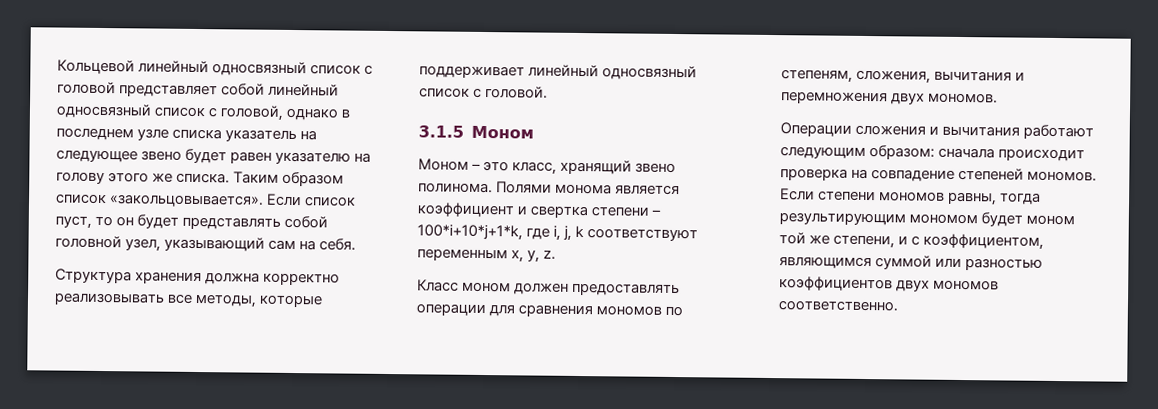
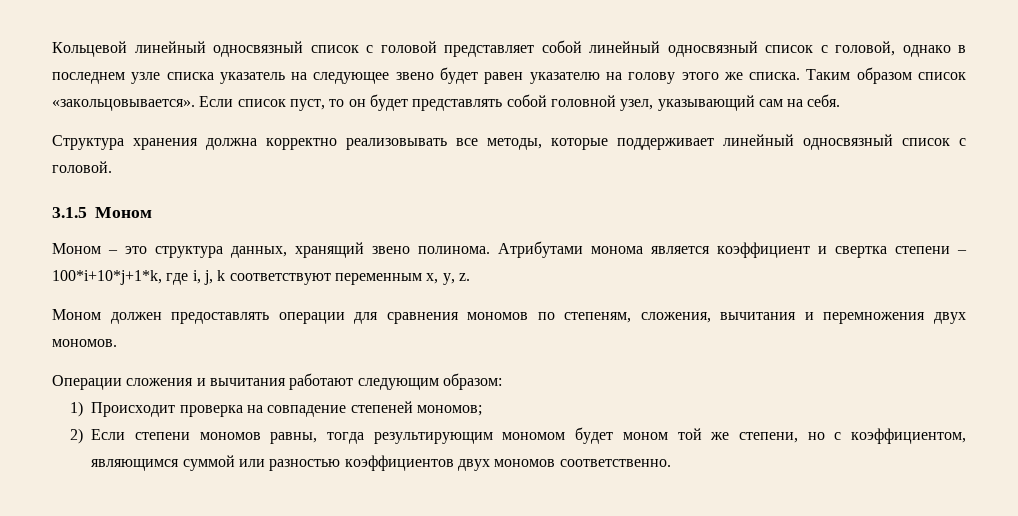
[512,161,558,175] класс, -> [155,246,287,258] структура данных,
[496,181,553,194] Полями -> [498,241,583,258] Атрибутами
[417,279,512,293] Класс моном -> [52,309,101,320] Моном
[938,147,1086,162] сначала происходит -> [70,401,176,417] // 1) Происходит
[1027,170,1098,182] мономов. -> [416,405,482,416] [70,428,84,444] мономов; // 2)
[898,236,909,245] и -> [807,432,825,440] но

